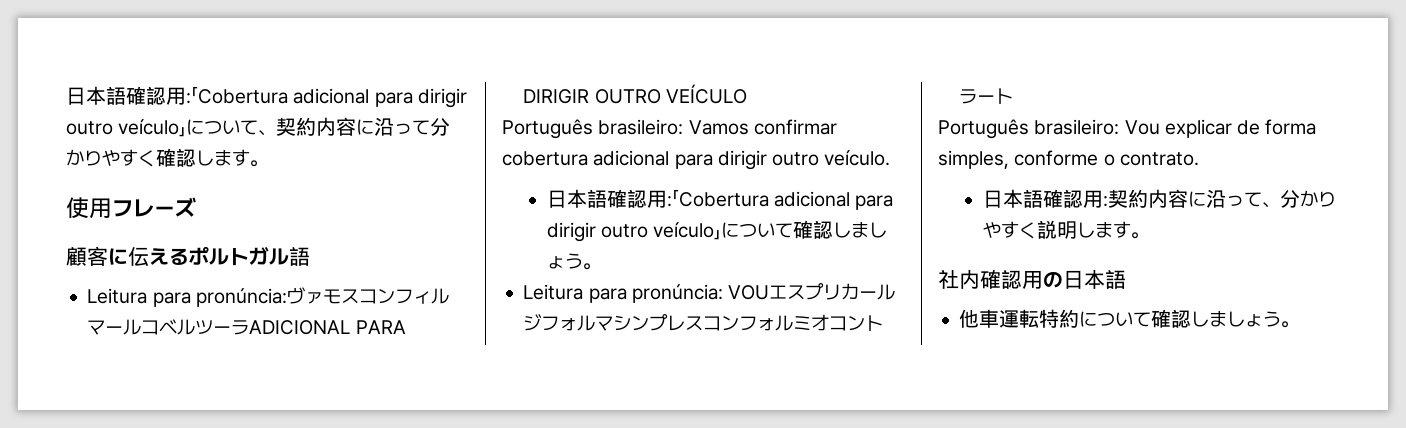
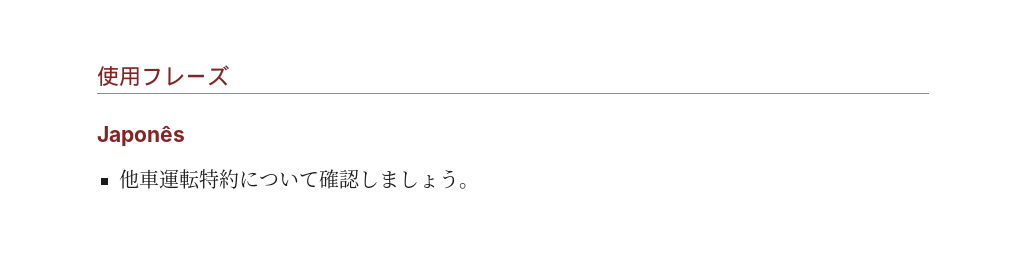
[66,86,467,108] [66,117,451,137] [66,148,268,167] [66,197,196,219] [66,246,310,267] [87,287,449,307] [87,319,406,335] [523,84,747,104] [502,119,837,139] [502,150,891,170] [546,189,894,210] [546,220,888,242] [546,253,601,270] [523,283,896,303] [523,314,884,331] [959,88,1014,104] [938,119,1317,139] [938,150,1199,169] [982,189,1336,208] [982,220,1149,239] [938,269,1126,289] 日本語確認用:「Cobertura adicional para dirigir outro veículo」について、契約内容に沿って分かりやすく確認します。 // 使用フレーズ // 顧客に伝えるポルトガル語 // Leitura para pronúncia:ヴァモスコンフィルマールコベルツーラADICIONAL PARA DIRIGIR OUTRO VEÍCULO // Português brasileiro: Vamos confirmar cobertura adicional para dirigir outro veículo. // 日本語確認用:「Cobertura adicional para dirigir outro veículo」について確認しましょう。 // Leitura para pronúncia: VOUエスプリカールジフォルマシンプレスコンフォルミオコントラート // Português brasileiro: Vou explicar de forma simples, conforme o contrato. // 日本語確認用:契約内容に沿って、分かりやすく説明します。 // 社内確認用の日本語 -> [97,65,229,86] [97,125,185,147] 使用フレーズ // Japonês

